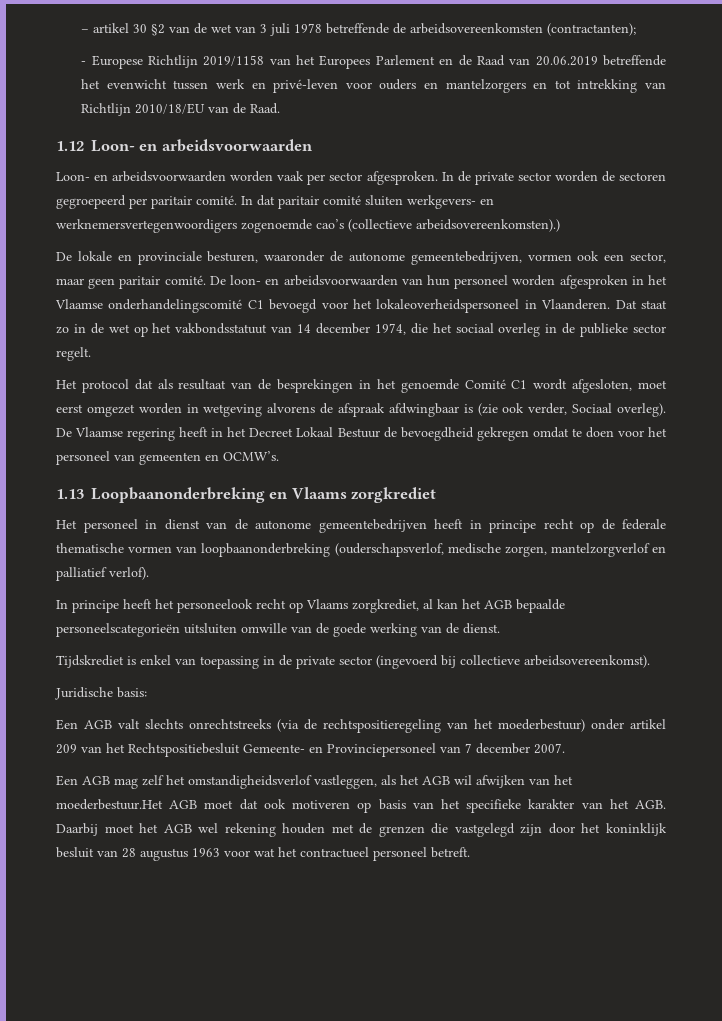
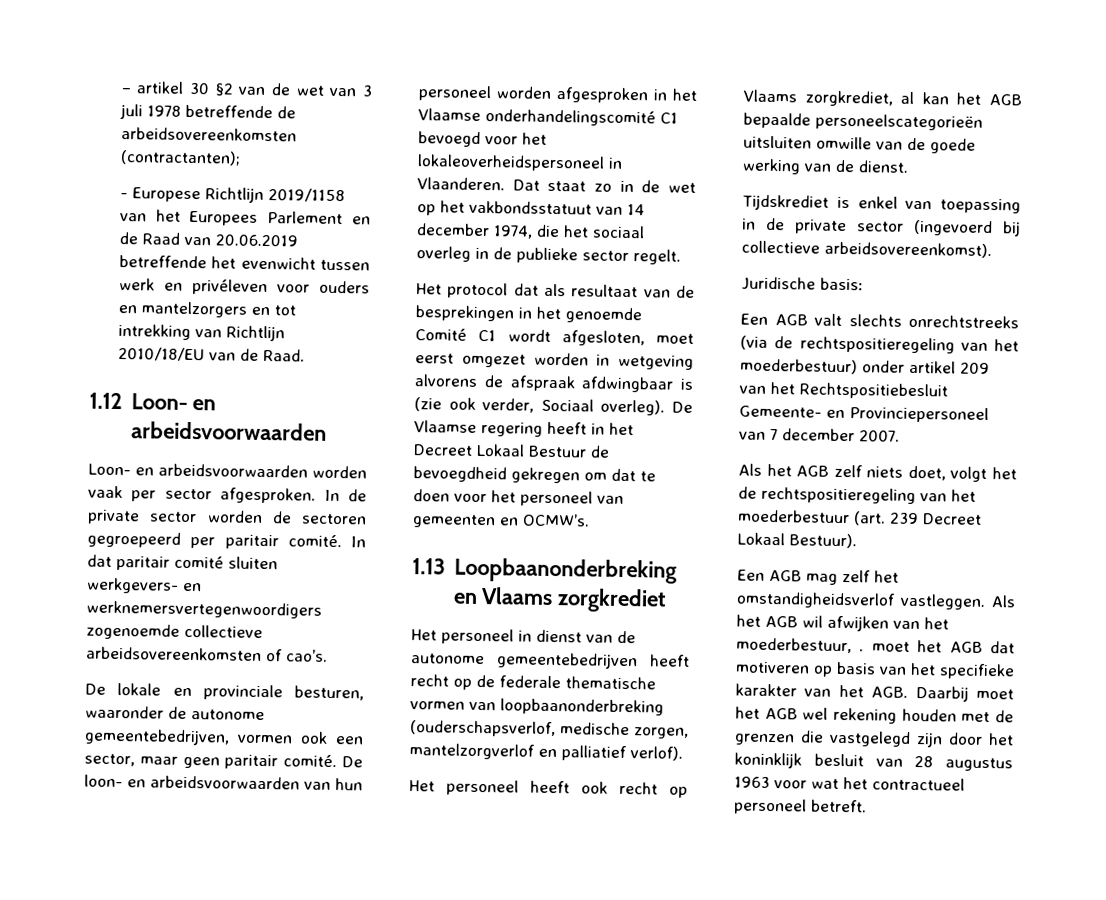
[273,79,339,93] privé-leven -> [191,278,268,296] privéleven
[316,219,560,232] cao’s (collectieve arbeidsovereenkomsten).) -> [184,624,263,639] [86,646,328,662] collectieve arbeidsovereenkomsten of cao’s.
[532,427,569,438] omdat -> [584,468,636,482] om dat
[469,520,536,533] in principe -> (690, 660) none
[56,599,253,613] In principe heeft het personeelook -> [409,779,608,796] Het personeel heeft ook
(565, 748) none -> [738,463,1017,482] [738,486,976,505] [738,509,982,526] [737,532,857,549] // Als het AGB zelf niets doet, volgt het de rechtspositieregeling van het moederbestuur (art. 239 Decreet Lokaal Bestuur).
[314,775,396,789] vastleggen, als -> [900,593,1016,610] vastleggen. Als
[56,799,286,810] moederbestuur.Het AGB moet dat ook -> [736,637,1015,654] moederbestuur, . moet het AGB dat

